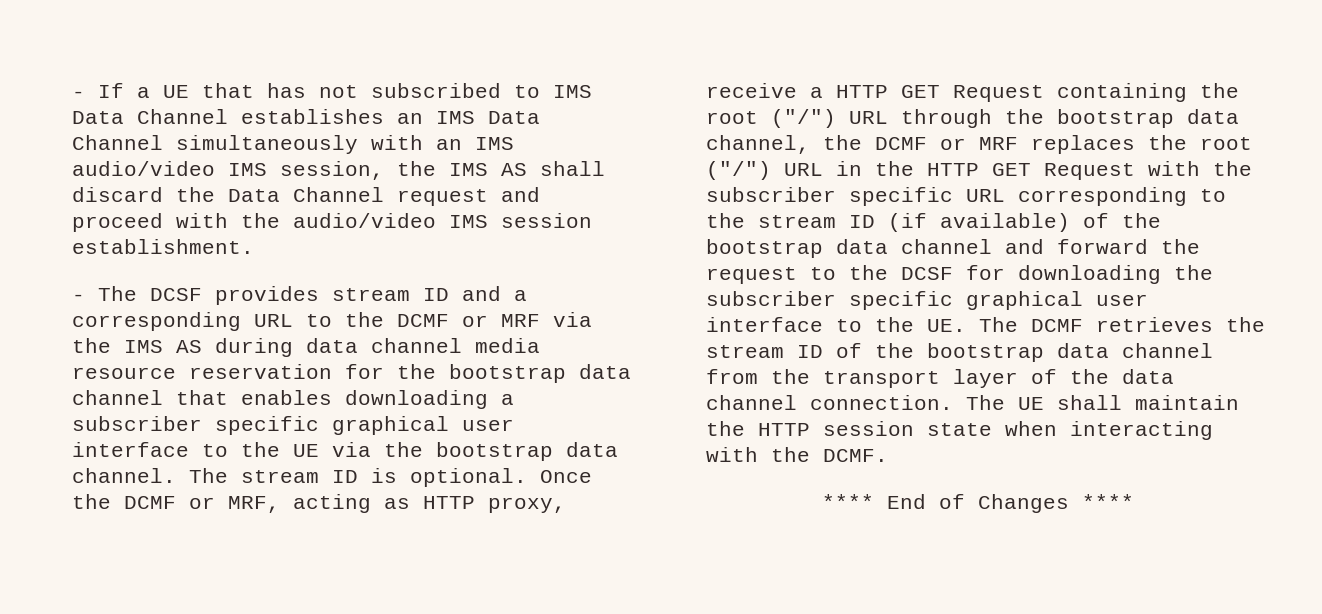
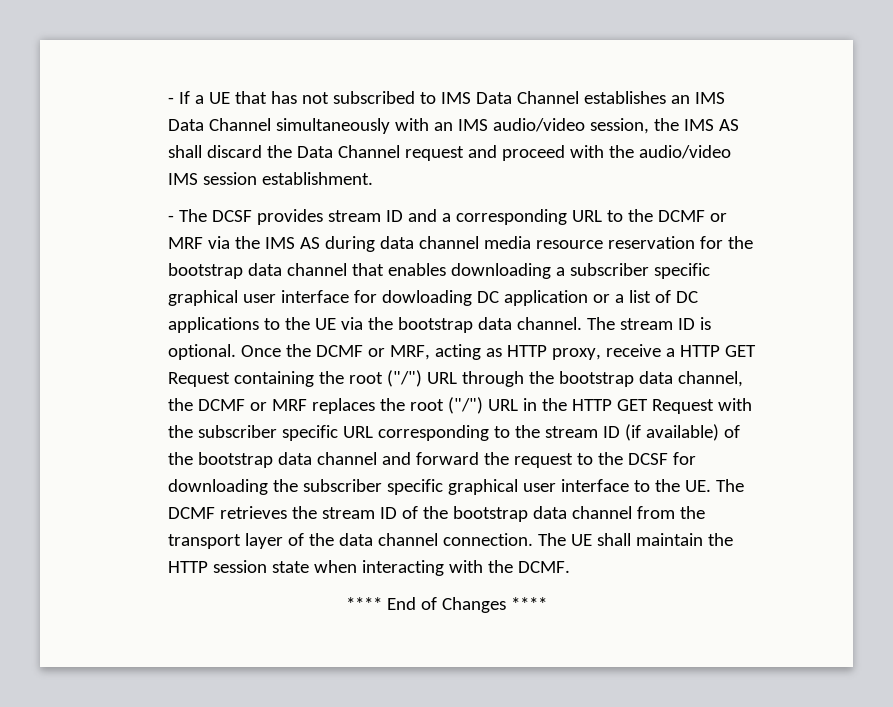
[228,163,268,176] IMS -> (585, 125) none
(190, 449) none -> [353,290,698,306] [167,317,259,333] for dowloading DC application or a list of DC applications

